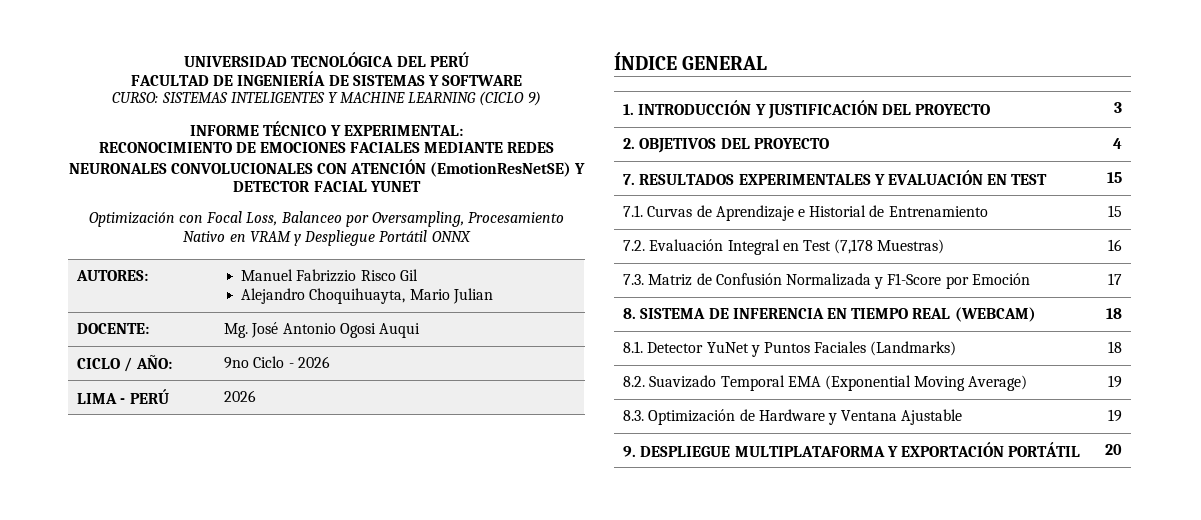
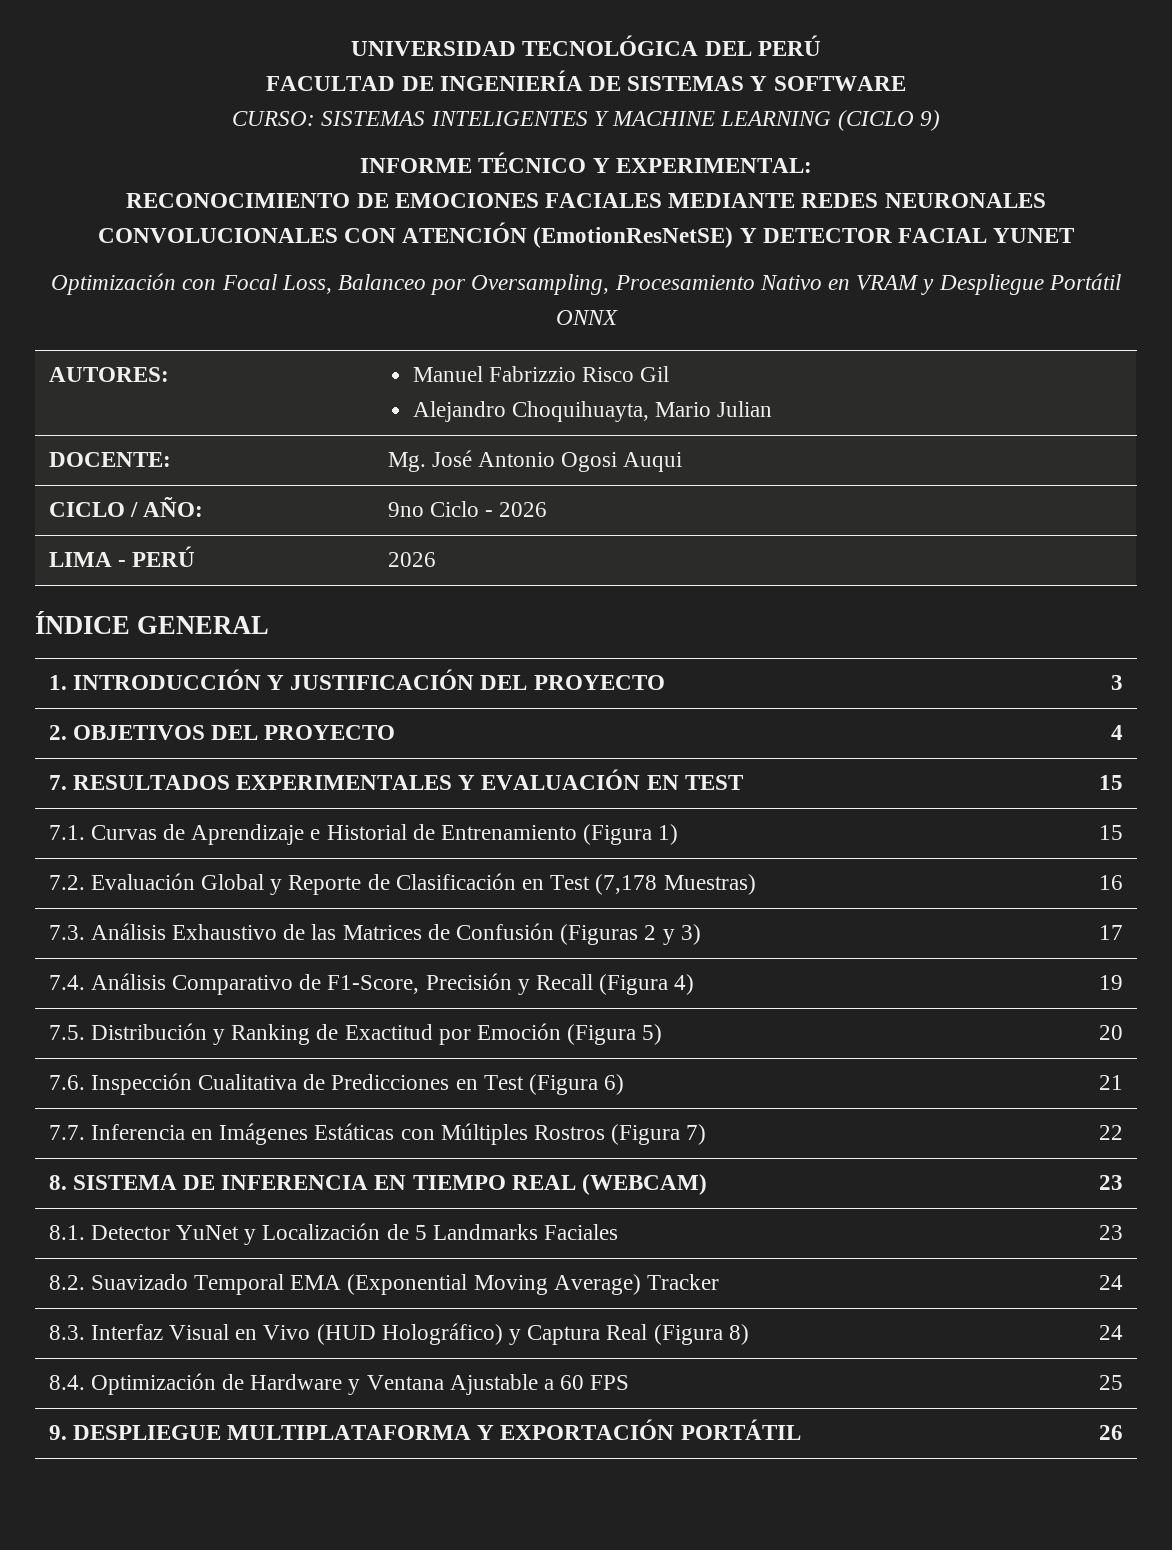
(988, 211) none -> [583,824,679,845] (Figura 1)
[727,239,780,255] Integral -> [200,873,516,895] Global y Reporte de Clasificación
[648,273,1030,289] [1107,273,1122,285] Matriz de Confusión Normalizada y F1-Score por Emoción | 17 -> [90,923,701,945] [1099,925,1124,940] [48,973,695,995] [1099,975,1124,990] [48,1023,663,1045] [1099,1025,1124,1040] [48,1073,625,1095] [1099,1075,1124,1090] [48,1123,707,1145] [1099,1125,1124,1140] Análisis Exhaustivo de las Matrices de Confusión (Figuras 2 y 3) | 17 // 7.4. Análisis Comparativo de F1-Score, Precisión y Recall (Figura 4) | 19 // 7.5. Distribución y Ranking de Exactitud por Emoción (Figura 5) | 20 // 7.6. Inspección Cualitativa de Predicciones en Test (Figura 6) | 21 // 7.7. Inferencia en Imágenes Estáticas con Múltiples Rostros (Figura 7) | 22
[1105,308,1122,319] 18 -> [1099,1175,1124,1190] 23
[763,342,810,353] Puntos -> [262,1223,539,1240] Localización de 5 Landmarks
[870,341,957,356] [1107,341,1122,353] (Landmarks) | 18 -> [1099,1225,1124,1240] | 23
[1107,375,1122,388] | 19 -> [647,1274,720,1290] [1099,1275,1124,1290] Tracker | 24
(645, 415) none -> [90,1323,749,1345] [1099,1325,1124,1340] [48,1375,85,1390] Interfaz Visual en Vivo (HUD Holográfico) y Captura Real (Figura 8) | 24 // 8.4.
[1107,409,1122,422] | 19 -> [544,1375,630,1390] [1099,1375,1124,1390] a 60 FPS | 25
[1104,444,1122,455] 20 -> [1099,1425,1124,1440] 26

